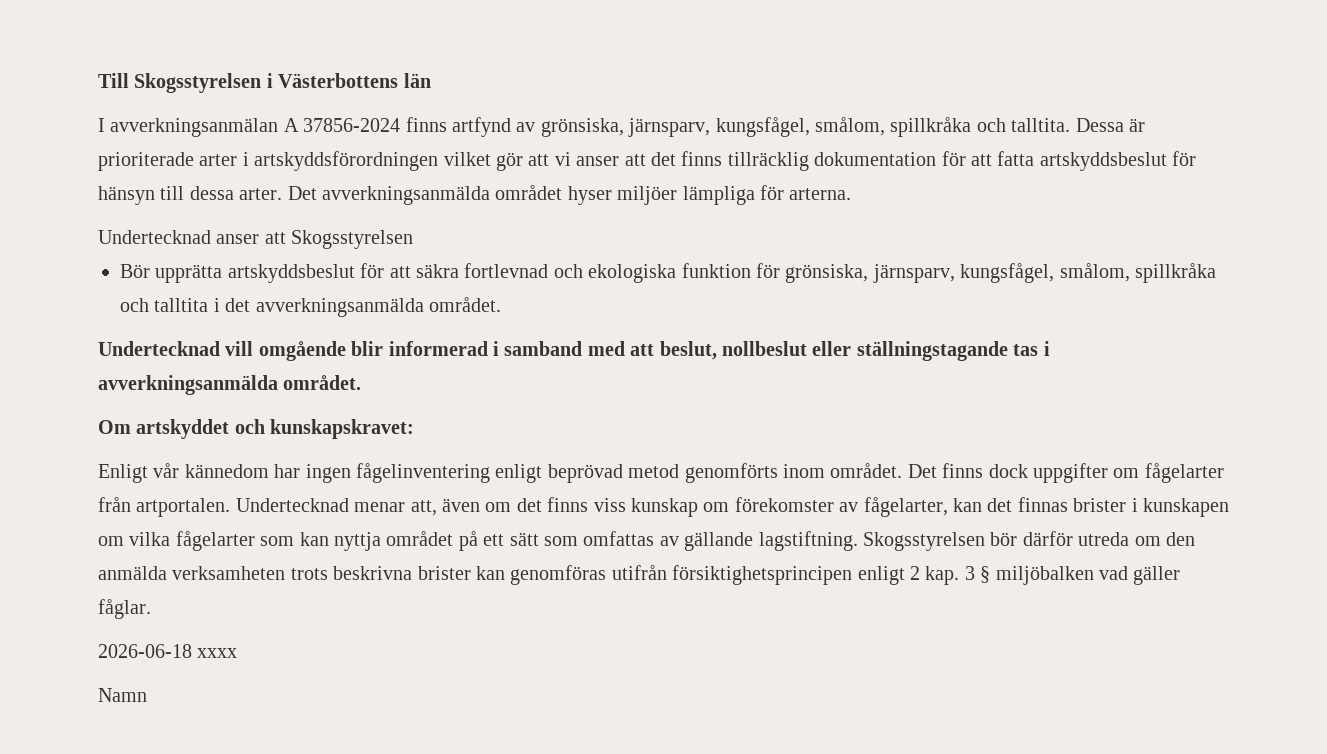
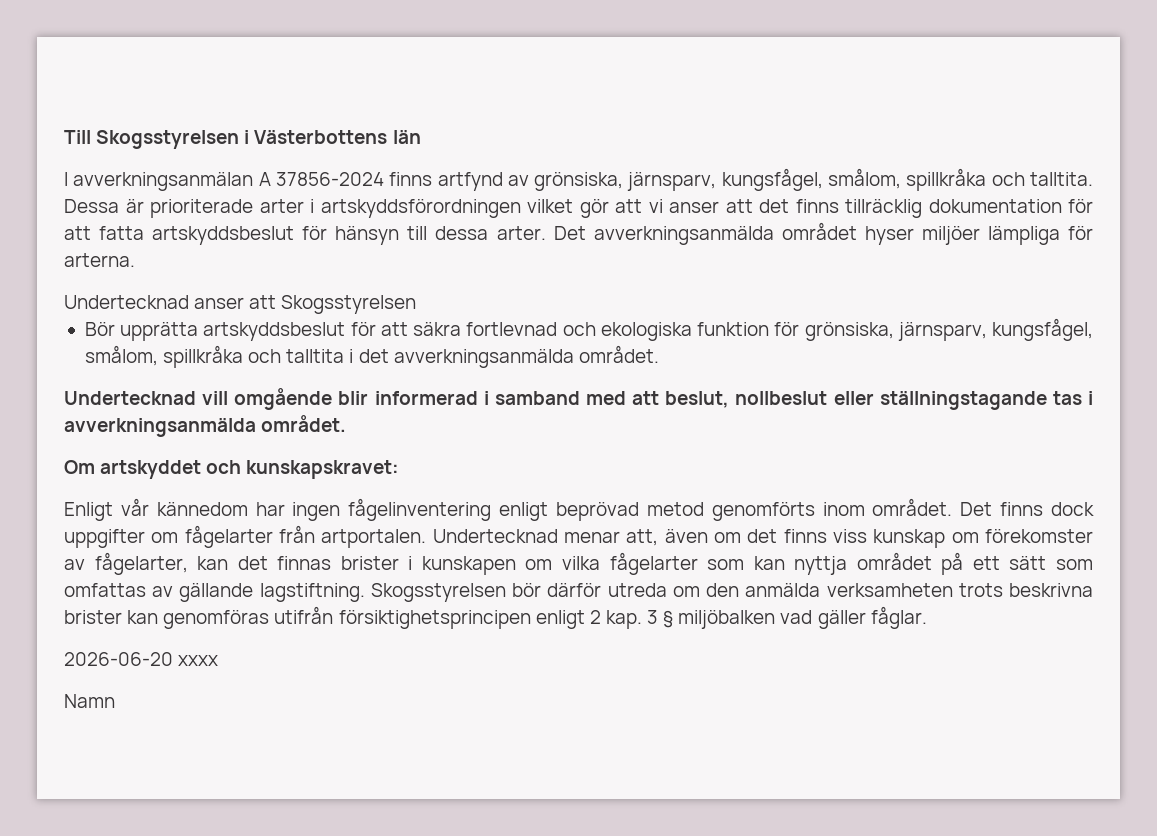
[98,644,192,658] 2026-06-18 -> [64,652,173,666] 2026-06-20

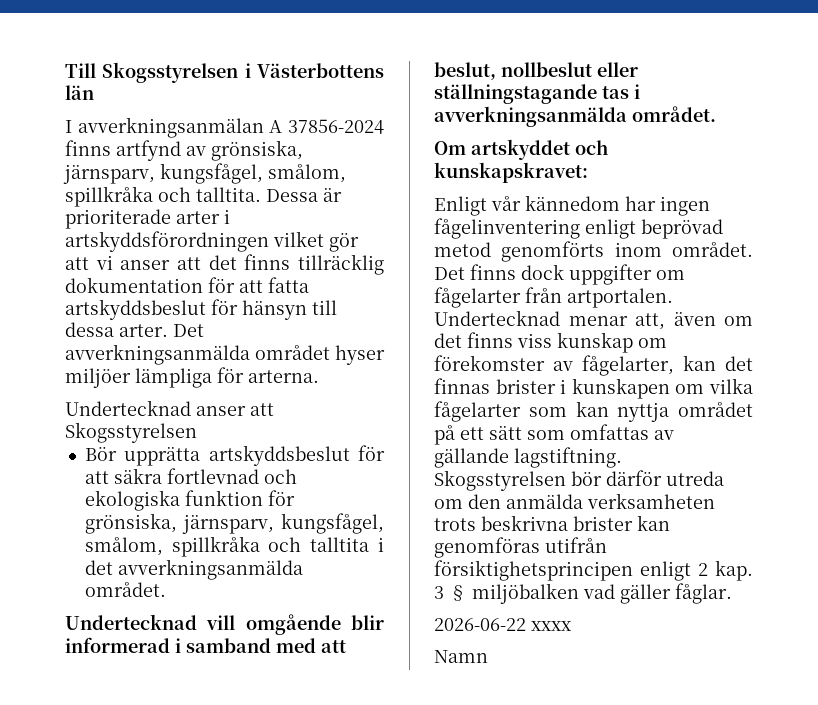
[64,652,173,666] 2026-06-20 -> [434,618,526,631] 2026-06-22

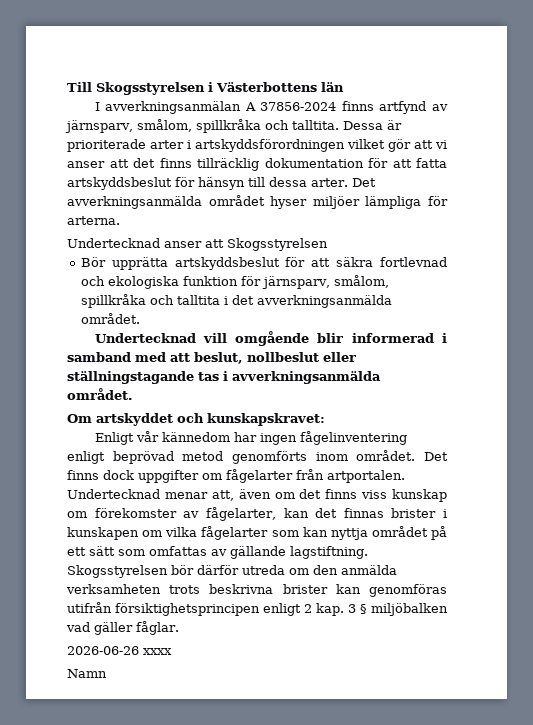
[211,140,303,161] [63,163,263,184] grönsiska, järnsparv, kungsfågel, -> [65,120,133,133] järnsparv,
[84,513,384,534] grönsiska, järnsparv, kungsfågel, -> [261,276,330,289] järnsparv,
[434,618,526,631] 2026-06-22 -> [67,646,139,655] 2026-06-26

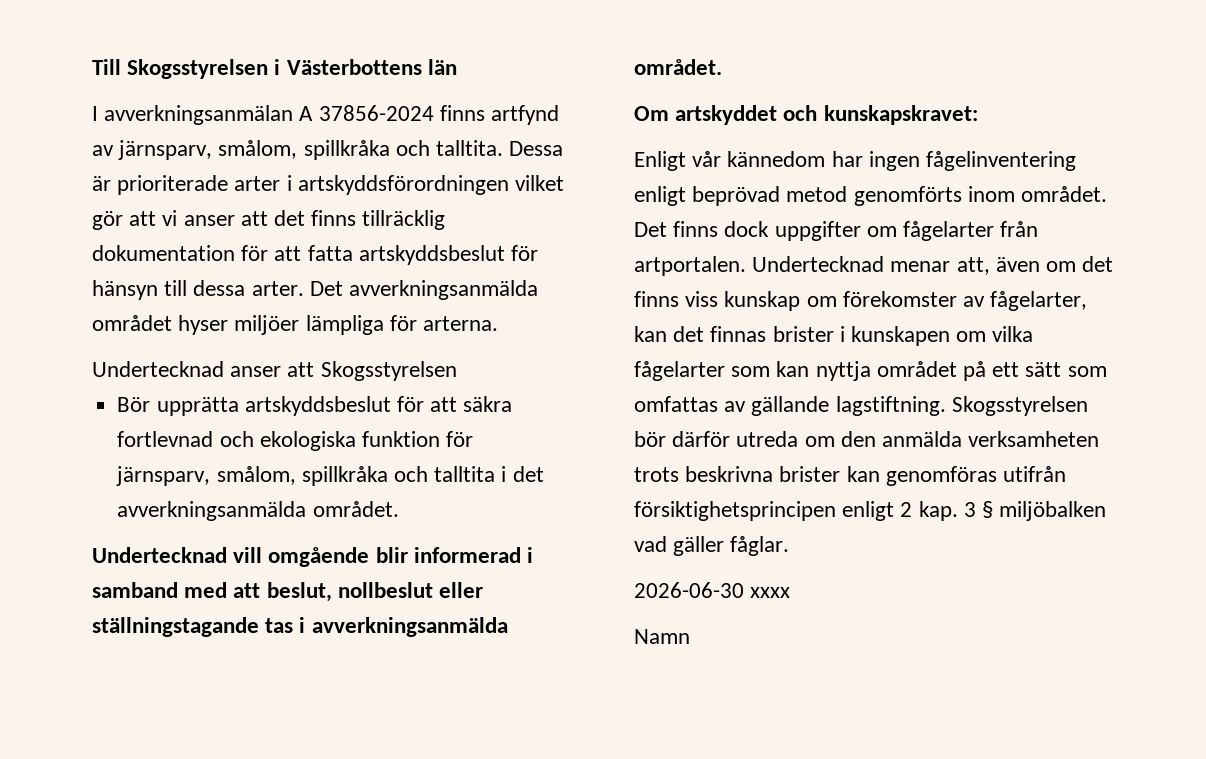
[67,646,139,655] 2026-06-26 -> [634,582,744,598] 2026-06-30

